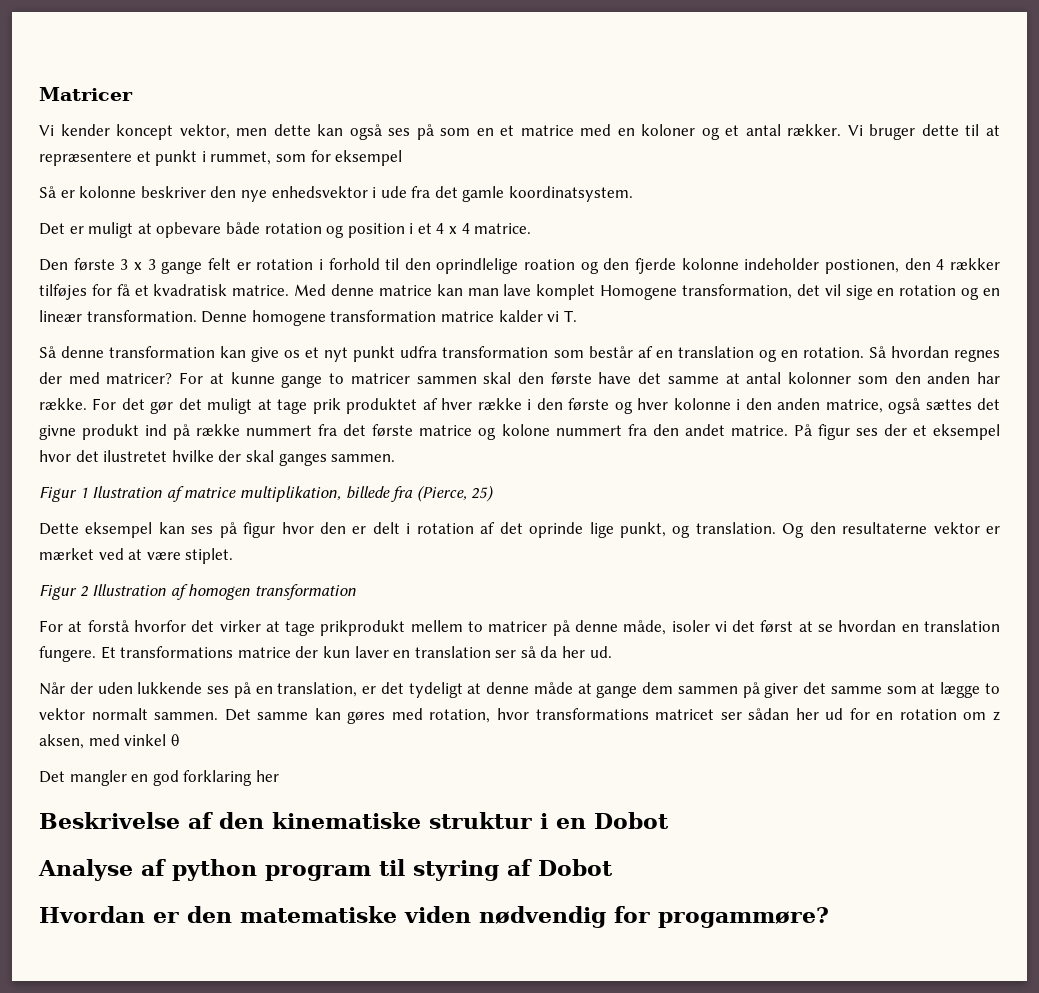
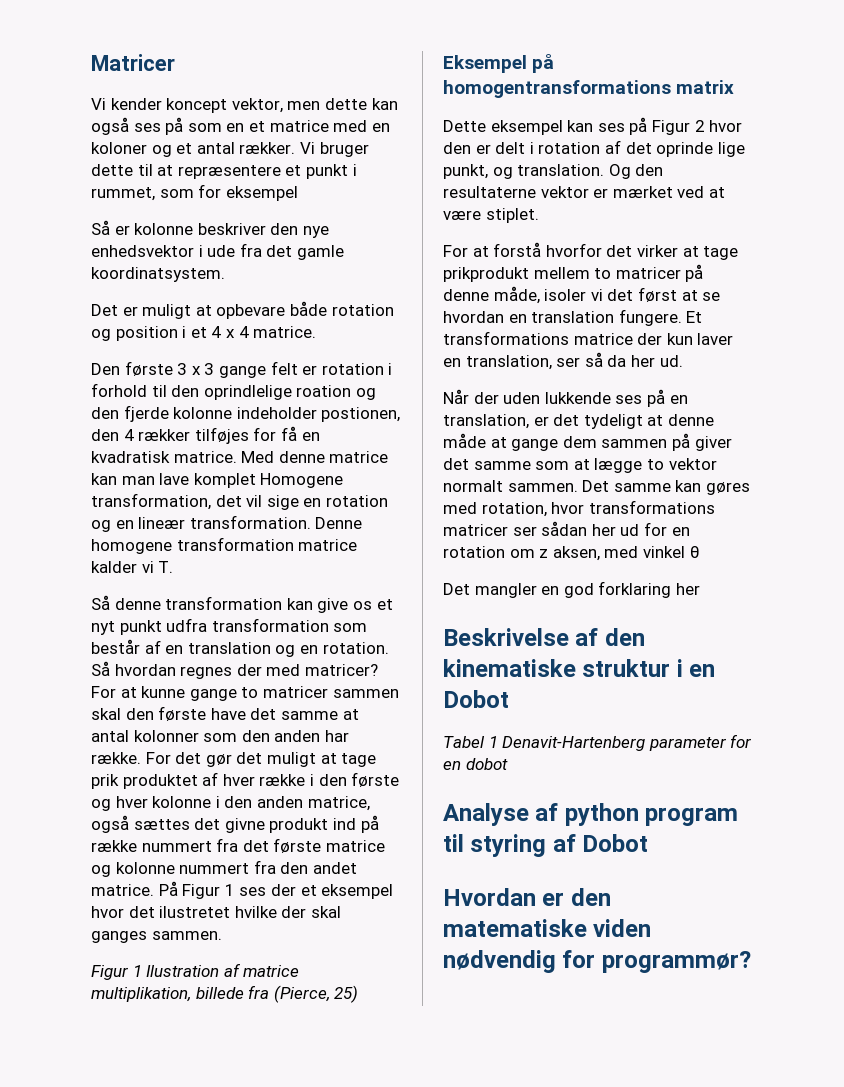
[134,285,149,296] et -> [301,432,320,441] en
[501,424,550,436] kolone -> [115,862,175,874] kolonne
[817,424,850,440] figur -> [182,884,235,899] Figur 1
(495, 493) none -> [443,54,555,73] [443,80,735,98] // Eksempel på homogentransformations matrix
[243,522,276,538] figur -> [651,120,705,135] Figur 2
[39,584,356,600] // Figur 2 Illustration af homogen transformation -> (539, 215) none
[414,646,491,658] translation -> [465,355,552,370] translation,
[655,709,715,720] matricet -> [443,524,508,536] matricer
(669, 820) none -> [443,734,752,751] [443,758,508,770] // Tabel 1 Denavit-Hartenberg parameter for en dobot
[658,907,829,928] progammøre? -> [601,951,751,973] programmør?

